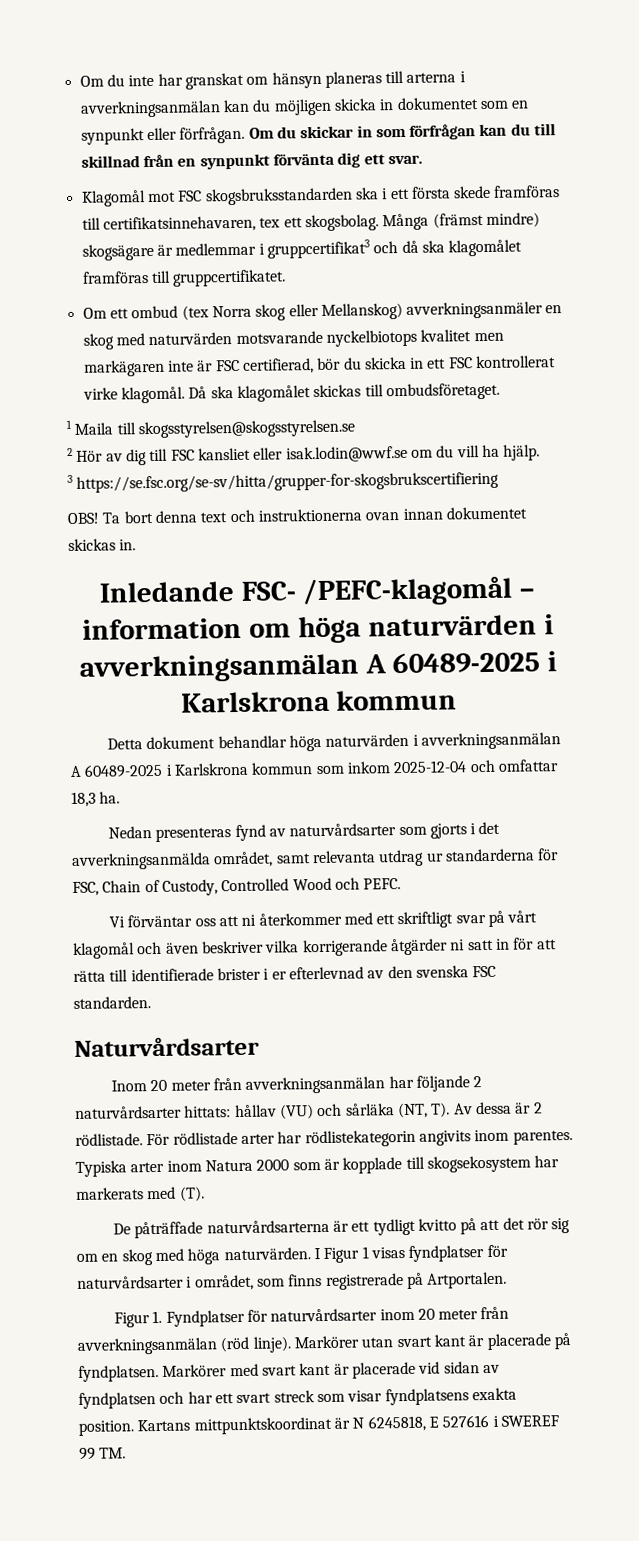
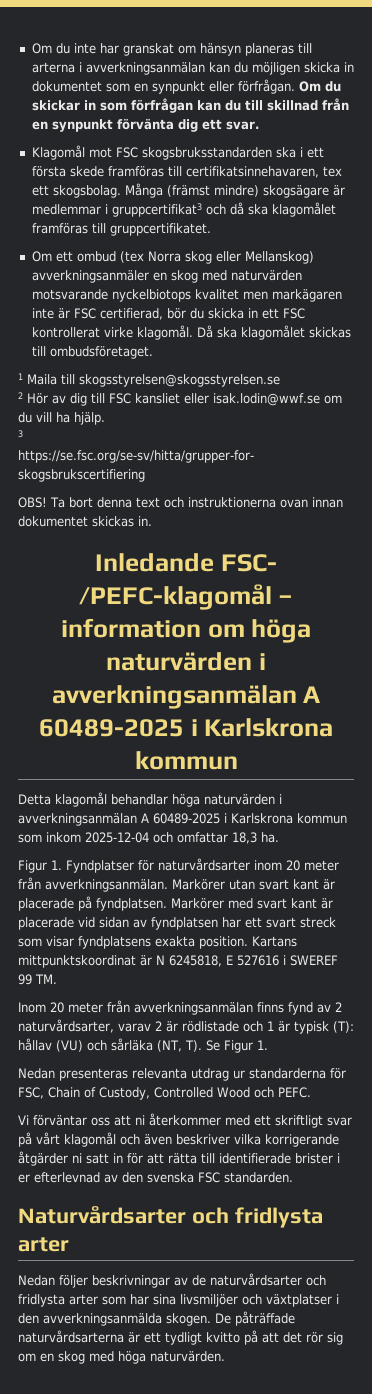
[146,736,216,750] dokument -> [55,792,107,807] klagomål
[107,821,501,842] [71,851,311,870] Nedan presenteras fynd av naturvårdsarter som gjorts i det avverkningsanmälda området, samt -> [18,858,339,873] [18,877,335,892] [18,896,333,911] [18,917,336,930] [18,936,297,949] [18,955,338,968] [18,974,57,985] [18,1000,342,1015] [18,1019,354,1034] [18,1038,268,1053] [18,1068,128,1081] Figur 1. Fyndplatser för naturvårdsarter inom 20 meter från avverkningsanmälan. Markörer utan svart kant är placerade på fyndplatsen. Markörer med svart kant är placerade vid sidan av fyndplatsen har ett svart streck som visar fyndplatsens exakta position. Kartans mittpunktskoordinat är N 6245818, E 527616 i SWEREF 99 TM. // Inom 20 meter från avverkningsanmälan finns fynd av 2 naturvårdsarter, varav 2 är rödlistade och 1 är typisk (T): hållav (VU) och sårläka (NT, T). Se Figur 1. // Nedan presenteras
[110,1075,483,1094] [75,1101,543,1120] [75,1129,573,1148] [75,1155,560,1177] [76,1186,205,1202] // Inom 20 meter från avverkningsanmälan har följande 2 naturvårdsarter hittats: hållav (VU) och sårläka (NT, T). Av dessa är 2 rödlistade. För rödlistade arter har rödlistekategorin angivits inom parentes. Typiska arter inom Natura 2000 som är kopplade till skogsekosystem har markerats med (T). // -> [191,1207,323,1228] [18,1237,69,1252] [18,1273,326,1288] [18,1294,339,1307] [18,1313,211,1326] och fridlysta arter // Nedan följer beskrivningar av de naturvårdsarter och fridlysta arter som har sina livsmiljöer och växtplatser i den avverkningsanmälda skogen.
[313,1244,508,1263] [77,1271,508,1291] [113,1306,510,1328] [77,1333,571,1355] [78,1361,500,1382] [78,1387,517,1409] [78,1414,559,1436] [79,1447,127,1460] I Figur 1 visas fyndplatser för naturvårdsarter i området, som finns registrerade på Artportalen. // Figur 1. Fyndplatser för naturvårdsarter inom 20 meter från avverkningsanmälan (röd linje). Markörer utan svart kant är placerade på fyndplatsen. Markörer med svart kant är placerade vid sidan av fyndplatsen och har ett svart streck som visar fyndplatsens exakta position. Kartans mittpunktskoordinat är N 6245818, E 527616 i SWEREF 99 TM. -> (225, 1356) none

